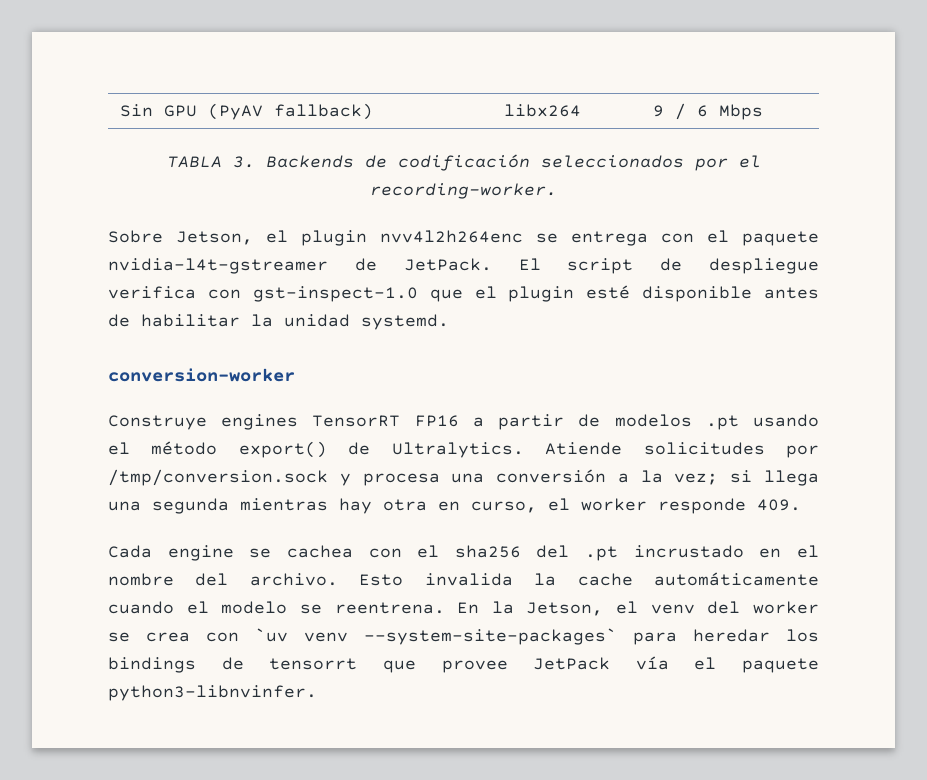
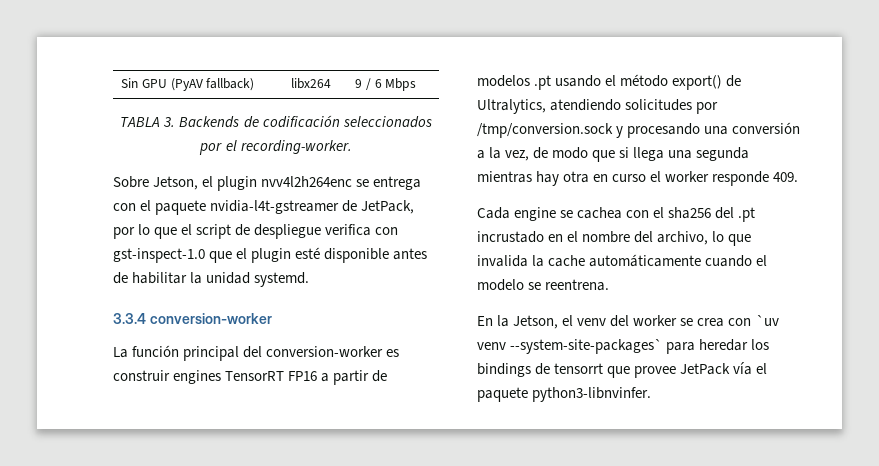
[403,258,541,271] JetPack. El -> [361,200,415,214] [113,224,193,239] JetPack, por lo que el
(449, 322) none -> [113,313,146,324] 3.3.4
[108,415,207,430] Construye -> [113,345,400,361] [113,370,170,381] La función principal del conversion-worker es construir
[391,442,623,458] Ultralytics. Atiende -> [477,99,622,114] Ultralytics, atendiendo
[362,473,440,486] procesa -> [627,123,701,138] procesando
[674,473,719,485] vez; -> [505,147,616,162] vez, de modo que
[471,501,537,513] curso, -> [612,174,647,182] curso
[249,573,404,586] archivo. Esto -> [657,231,752,246] archivo, lo que
(445, 608) none -> (610, 285) //

